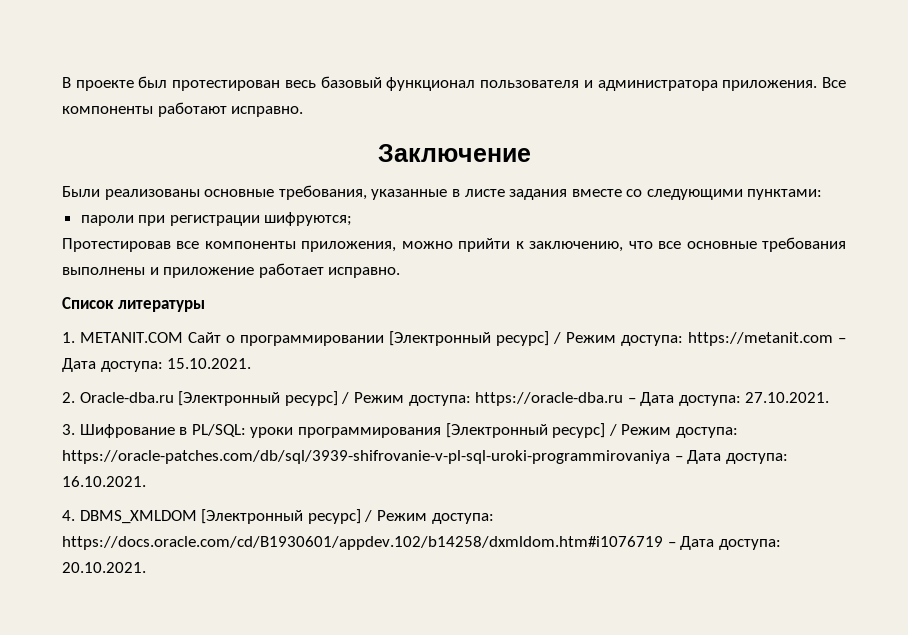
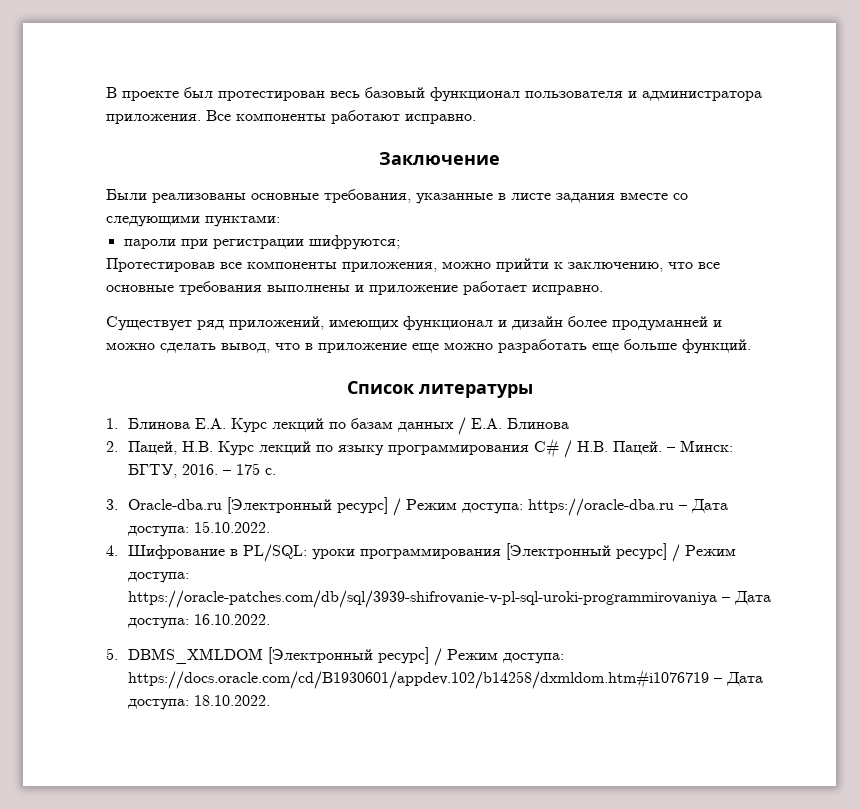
[62,297,205,312] [62,331,846,346] [62,358,252,372] [62,392,75,403] Список литературы // 1. METANIT.COM Сайт о программировании [Электронный ресурс] / Режим доступа: https://metanit.com – Дата доступа: 15.10.2021. // 2. -> [106,316,722,331] [106,339,751,354] [346,381,533,398] [106,417,570,435] [106,438,734,458] [128,463,277,478] [106,499,118,510] Существует ряд приложений, имеющих функционал и дизайн более продуманней и можно сделать вывод, что в приложение еще можно разработать еще больше функций. // Список литературы // 1. Блинова Е.А. Курс лекций по базам данных / Е.А. Блинова // 2. Пацей, Н.В. Курс лекций по языку программирования C# / Н.В. Пацей. – Минск: БГТУ, 2016. – 175 с. // 3.
[745,392,830,403] [62,424,75,435] 27.10.2021. // 3. -> [194,521,271,533] [106,545,118,556] 15.10.2022. // 4.
[62,476,146,487] [62,510,75,521] 16.10.2021. // 4. -> [194,614,271,625] [106,648,118,660] 16.10.2022. // 5.
[62,562,146,573] 20.10.2021. -> [194,695,271,706] 18.10.2022.

